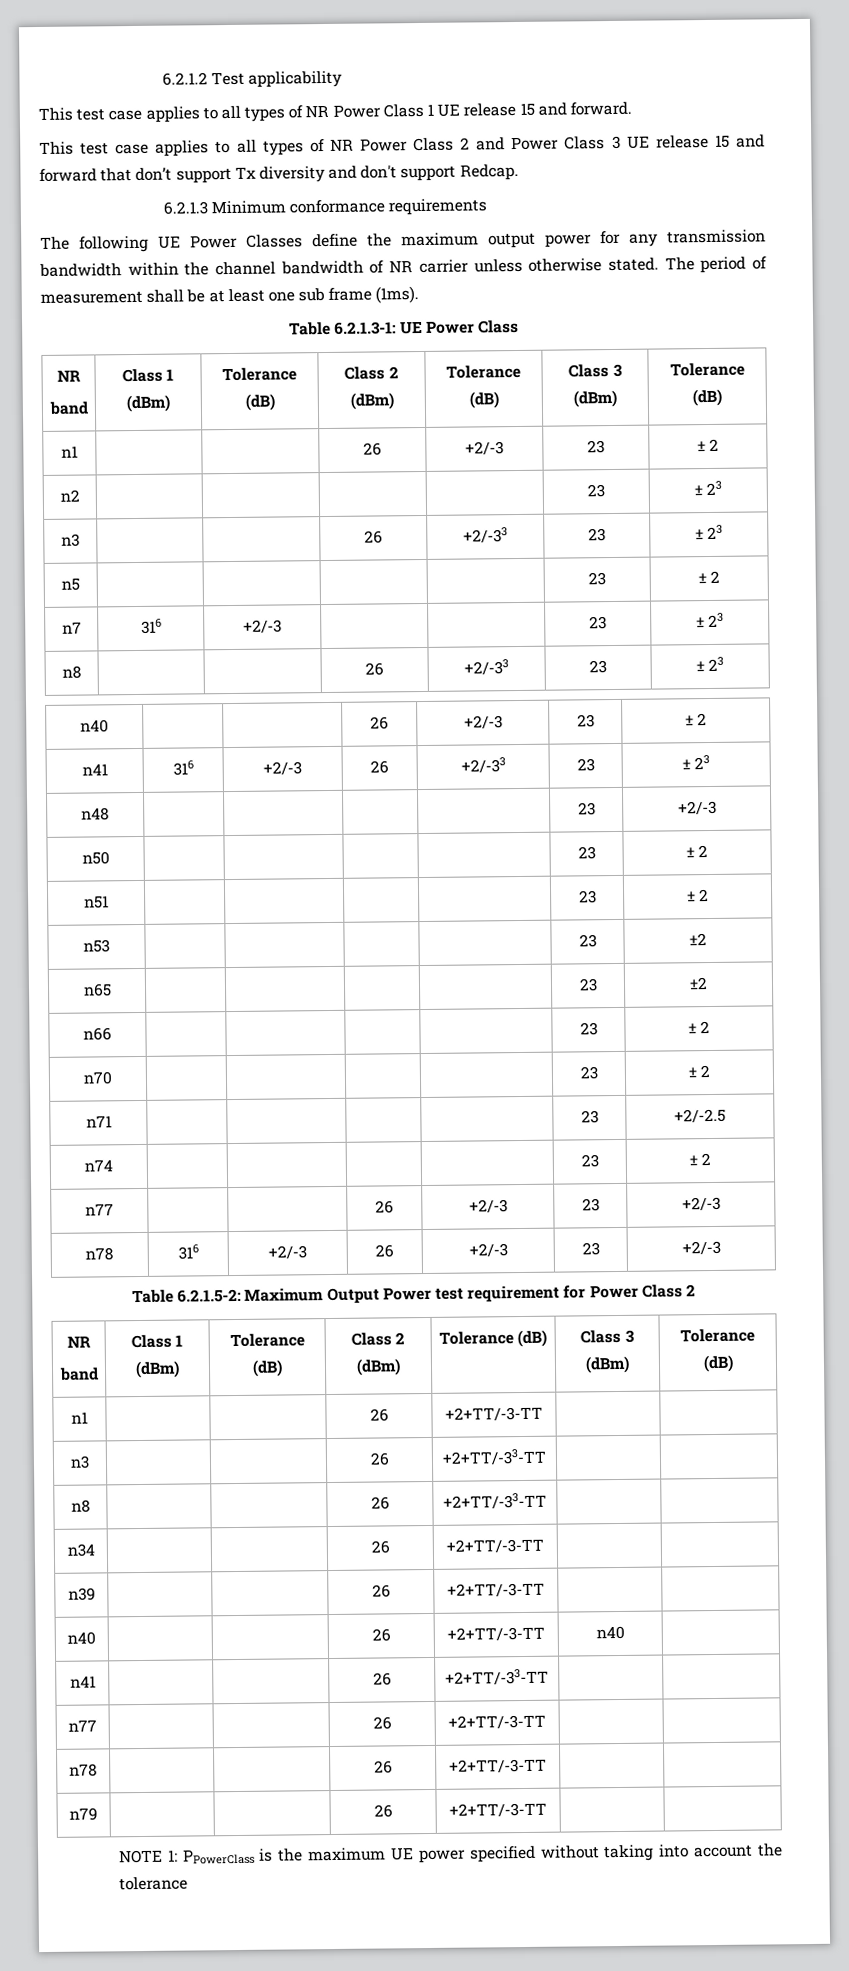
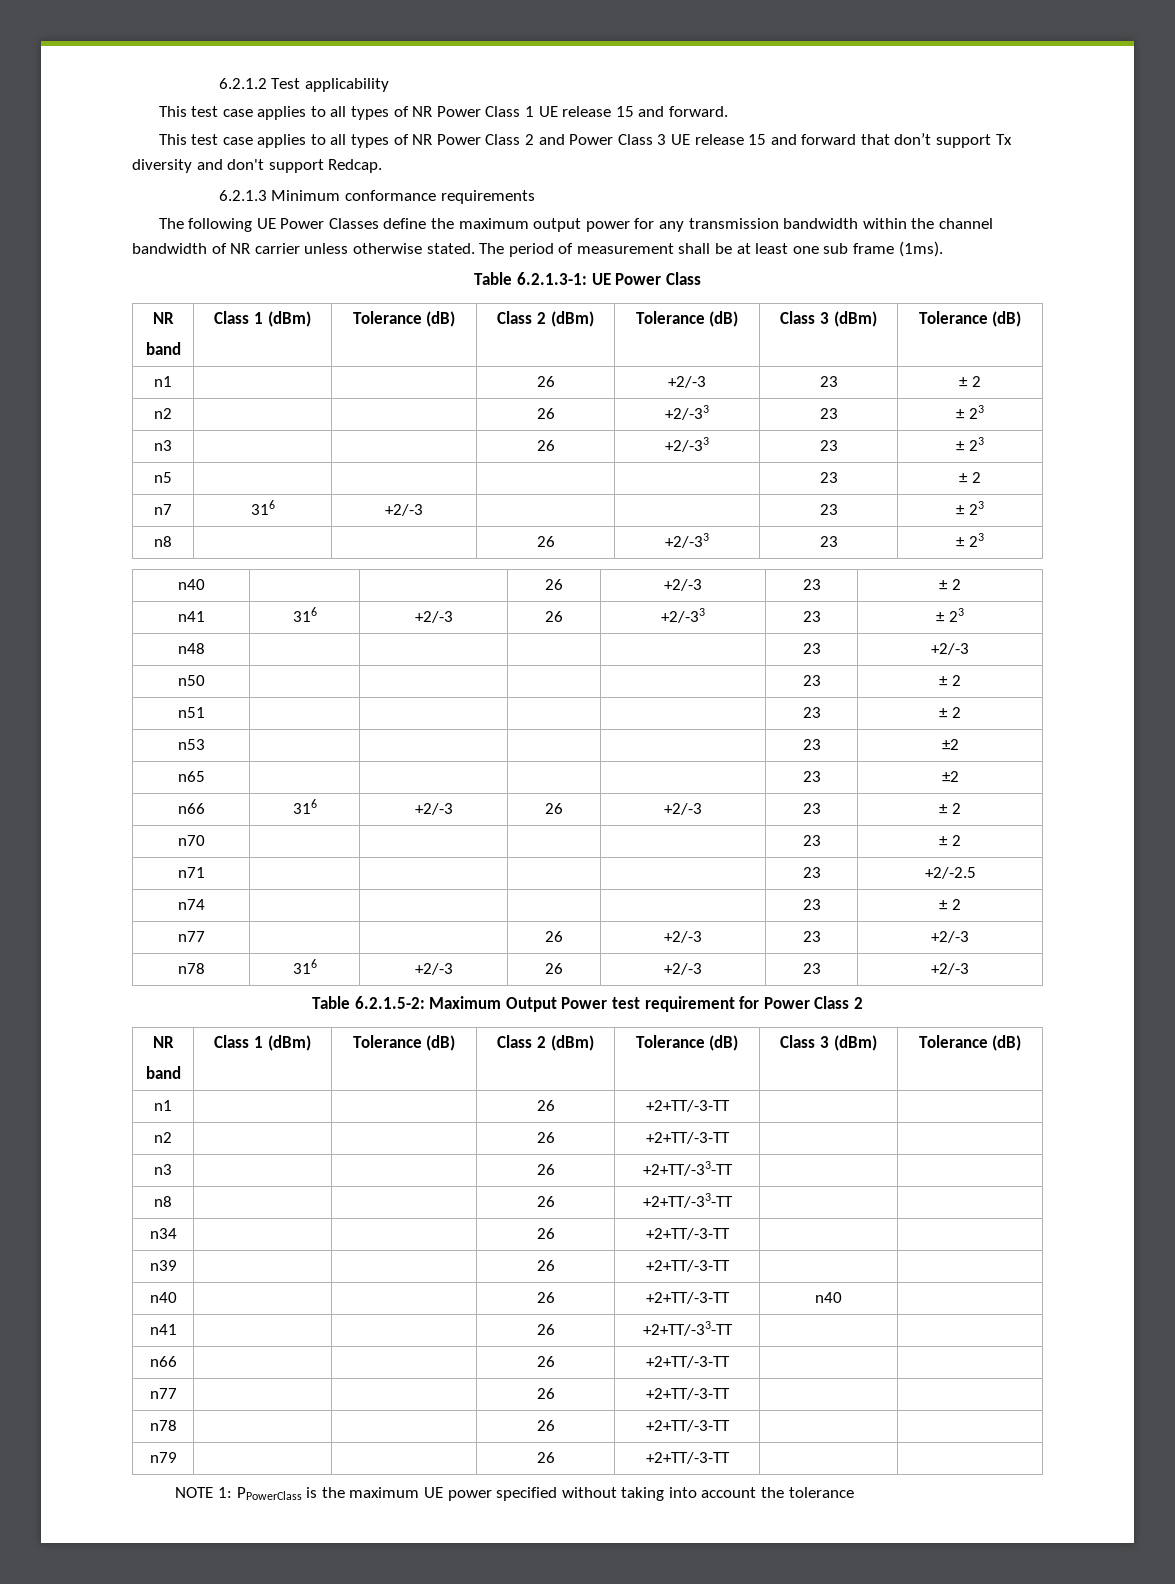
(80, 495) | -> [536,408,555,419] [665,405,709,420] 26 | +2/-33
(112, 1034) | | | -> [292,799,317,814] [414,803,453,815] [545,803,563,814] [664,803,702,815] 316 | +2/-3 | 26 | +2/-3
(543, 1413) none -> [154,1132,172,1143] [536,1132,555,1143] [645,1132,730,1144] // n2 | | | 26 | +2+TT/-3-TT | |
(549, 1676) none -> [149,1356,177,1367] [536,1356,555,1367] [645,1356,730,1368] // n66 | | | 26 | +2+TT/-3-TT | |

